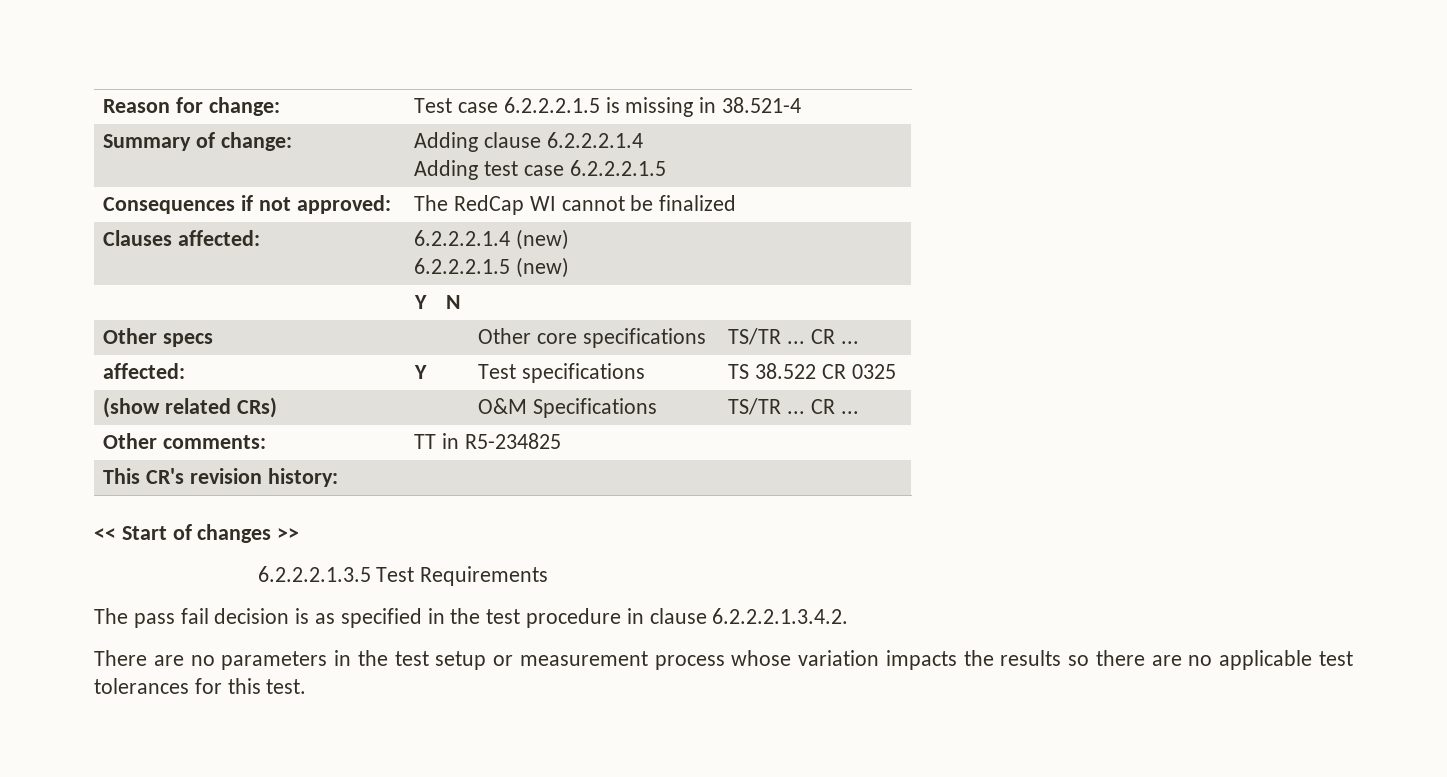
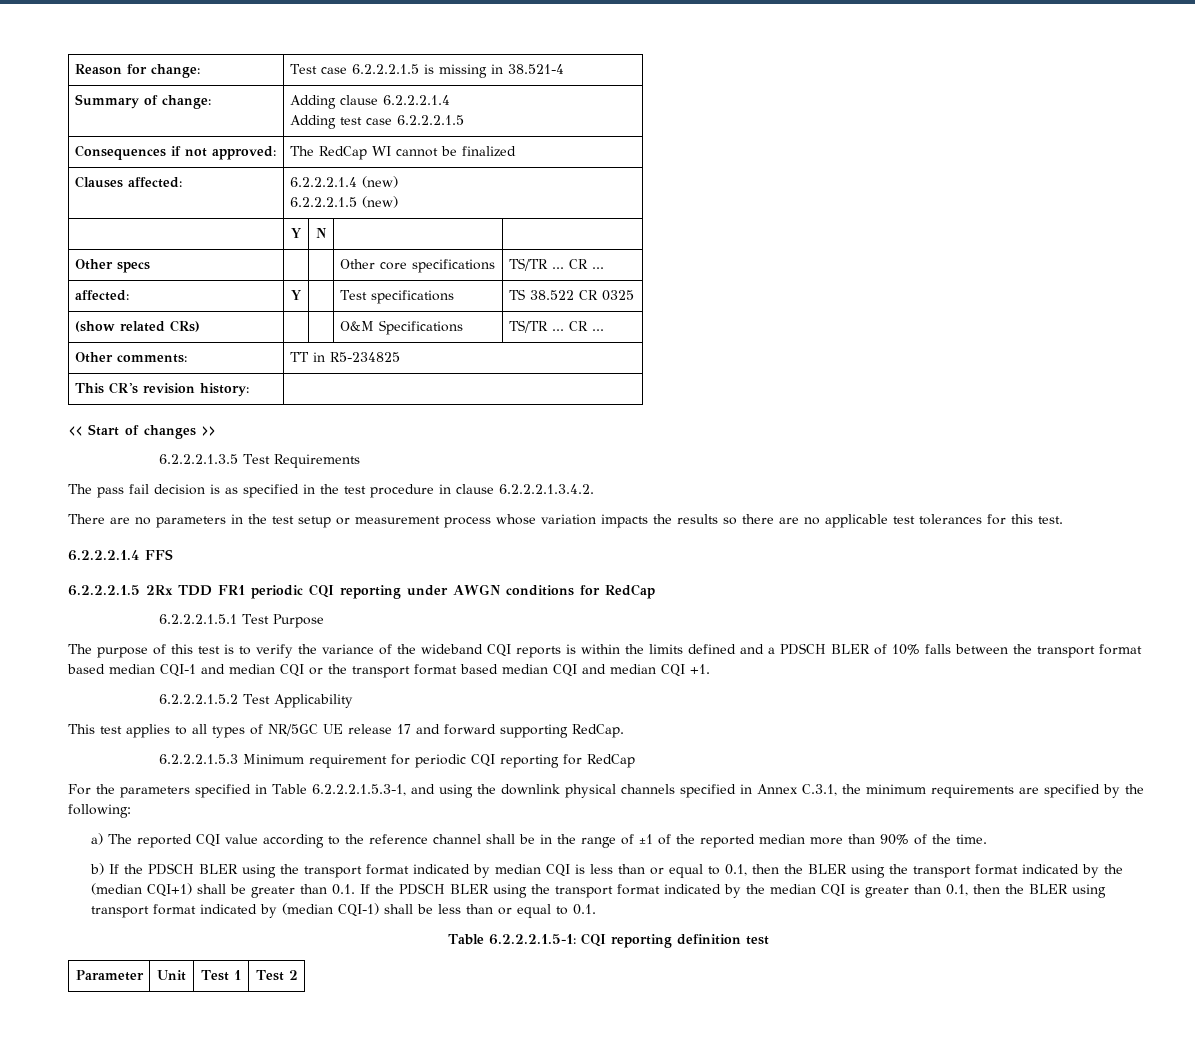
(307, 686) none -> [68,549,173,561] [68,584,655,599] [159,614,325,628] [68,643,1142,658] [67,664,710,678] [159,694,354,708] [68,724,624,738] [159,754,636,768] [68,784,1144,798] [68,804,131,818] [90,833,987,848] [89,863,1123,878] [90,883,1106,898] [90,903,596,918] [447,933,769,948] [75,970,144,981] [157,970,186,981] [201,970,241,981] [255,970,298,981] // 6.2.2.2.1.4 FFS // 6.2.2.2.1.5 2Rx TDD FR1 periodic CQI reporting under AWGN conditions for RedCap // 6.2.2.2.1.5.1 Test Purpose // The purpose of this test is to verify the variance of the wideband CQI reports is within the limits defined and a PDSCH BLER of 10% falls between the transport format based median CQI-1 and median CQI or the transport format based median CQI and median CQI +1. // 6.2.2.2.1.5.2 Test Applicability // This test applies to all types of NR/5GC UE release 17 and forward supporting RedCap. // 6.2.2.2.1.5.3 Minimum requirement for periodic CQI reporting for RedCap // For the parameters specified in Table 6.2.2.2.1.5.3-1, and using the downlink physical channels specified in Annex C.3.1, the minimum requirements are specified by the following: // a) The reported CQI value according to the reference channel shall be in the range of ±1 of the reported median more than 90% of the time. // b) If the PDSCH BLER using the transport format indicated by median CQI is less than or equal to 0.1, then the BLER using the transport format indicated by the (median CQI+1) shall be greater than 0.1. If the PDSCH BLER using the transport format indicated by the median CQI is greater than 0.1, then the BLER using transport format indicated by (median CQI-1) shall be less than or equal to 0.1. // Table 6.2.2.2.1.5-1: CQI reporting definition test // Parameter | Unit | Test 1 | Test 2

